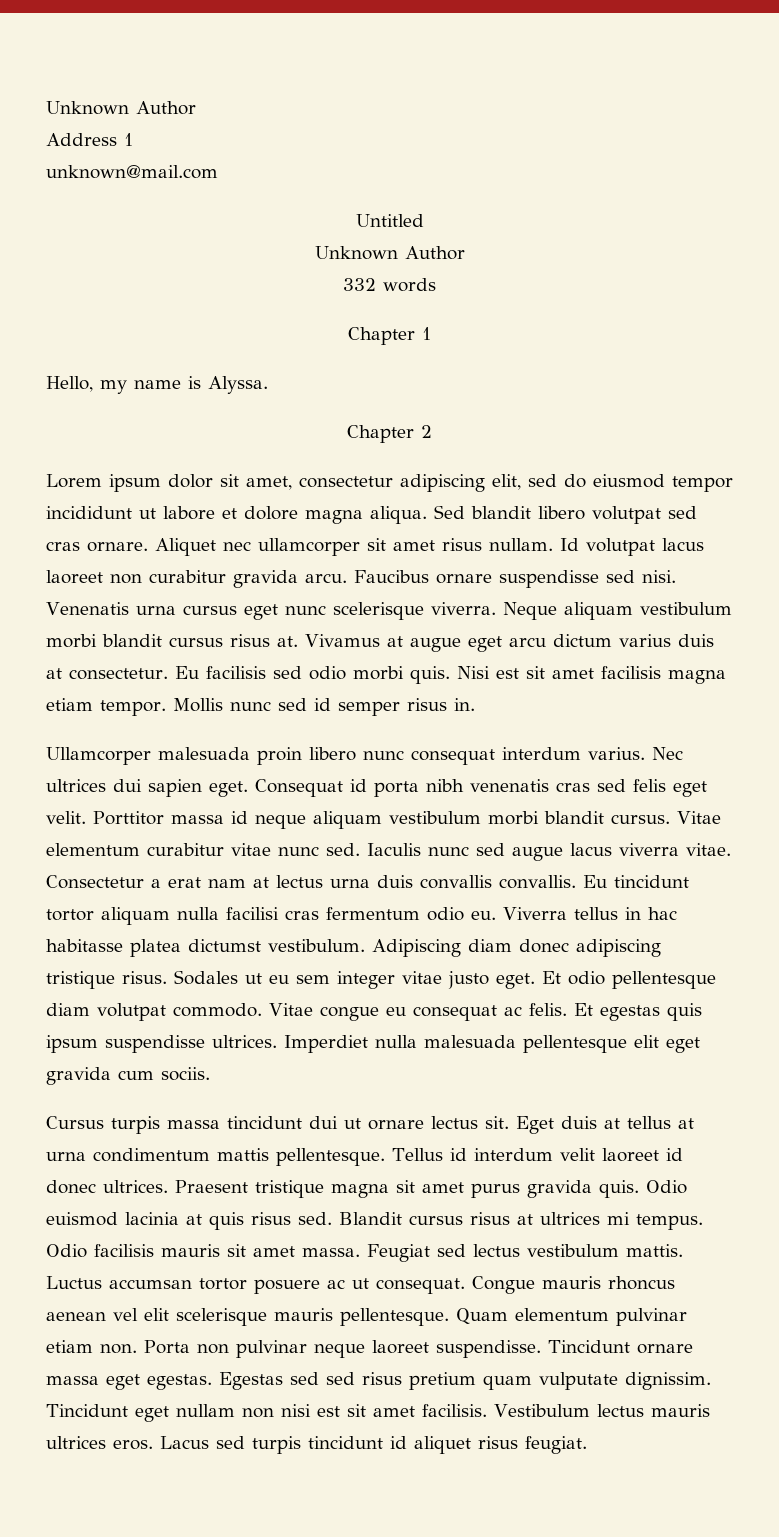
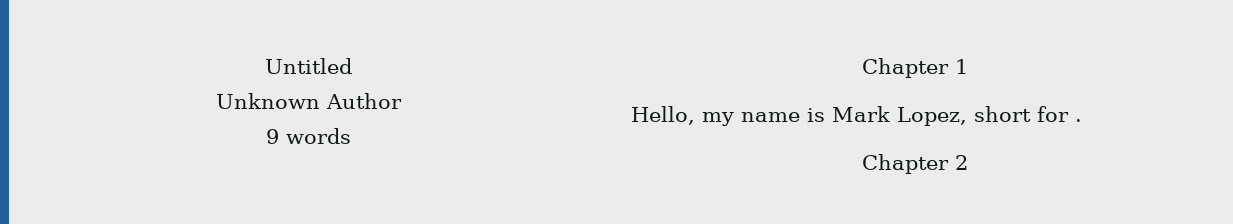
[46,101,196,115] [46,133,133,146] [46,165,218,179] Unknown Author // Address 1 // unknown@mail.com // -> (265, 66) none
[343,278,376,291] 332 -> [266,129,279,144] 9
[208,376,268,394] [347,425,432,443] [46,474,733,492] [46,505,697,524] [46,538,704,556] [46,570,676,588] [46,602,732,620] [46,634,714,652] [46,666,726,684] [46,698,475,716] [46,747,683,765] [46,779,707,797] [46,811,721,829] [46,843,731,861] [46,875,689,889] [46,907,677,925] [46,939,661,957] [46,970,716,989] [46,1003,702,1021] [46,1035,700,1053] [46,1067,210,1085] [46,1116,694,1134] [46,1148,683,1166] [46,1180,687,1198] [46,1212,703,1230] [46,1244,683,1262] [46,1276,675,1294] [46,1308,687,1326] [46,1340,693,1358] [46,1372,711,1390] [46,1404,710,1422] [46,1436,587,1454] Alyssa. // Chapter 2 // Lorem ipsum dolor sit amet, consectetur adipiscing elit, sed do eiusmod tempor incididunt ut labore et dolore magna aliqua. Sed blandit libero volutpat sed cras ornare. Aliquet nec ullamcorper sit amet risus nullam. Id volutpat lacus laoreet non curabitur gravida arcu. Faucibus ornare suspendisse sed nisi. Venenatis urna cursus eget nunc scelerisque viverra. Neque aliquam vestibulum morbi blandit cursus risus at. Vivamus at augue eget arcu dictum varius duis at consectetur. Eu facilisis sed odio morbi quis. Nisi est sit amet facilisis magna etiam tempor. Mollis nunc sed id semper risus in. // Ullamcorper malesuada proin libero nunc consequat interdum varius. Nec ultrices dui sapien eget. Consequat id porta nibh venenatis cras sed felis eget velit. Porttitor massa id neque aliquam vestibulum morbi blandit cursus. Vitae elementum curabitur vitae nunc sed. Iaculis nunc sed augue lacus viverra vitae. Consectetur a erat nam at lectus urna duis convallis convallis. Eu tincidunt tortor aliquam nulla facilisi cras fermentum odio eu. Viverra tellus in hac habitasse platea dictumst vestibulum. Adipiscing diam donec adipiscing tristique risus. Sodales ut eu sem integer vitae justo eget. Et odio pellentesque diam volutpat commodo. Vitae congue eu consequat ac felis. Et egestas quis ipsum suspendisse ultrices. Imperdiet nulla malesuada pellentesque elit eget gravida cum sociis. // Cursus turpis massa tincidunt dui ut ornare lectus sit. Eget duis at tellus at urna condimentum mattis pellentesque. Tellus id interdum velit laoreet id donec ultrices. Praesent tristique magna sit amet purus gravida quis. Odio euismod lacinia at quis risus sed. Blandit cursus risus at ultrices mi tempus. Odio facilisis mauris sit amet massa. Feugiat sed lectus vestibulum mattis. Luctus accumsan tortor posuere ac ut consequat. Congue mauris rhoncus aenean vel elit scelerisque mauris pellentesque. Quam elementum pulvinar etiam non. Porta non pulvinar neque laoreet suspendisse. Tincidunt ornare massa eget egestas. Egestas sed sed risus pretium quam vulputate dignissim. Tincidunt eget nullam non nisi est sit amet facilisis. Vestibulum lectus mauris ultrices eros. Lacus sed turpis tincidunt id aliquet risus feugiat. -> [832,106,1082,126] [861,154,968,174] Mark Lopez, short for . // Chapter 2

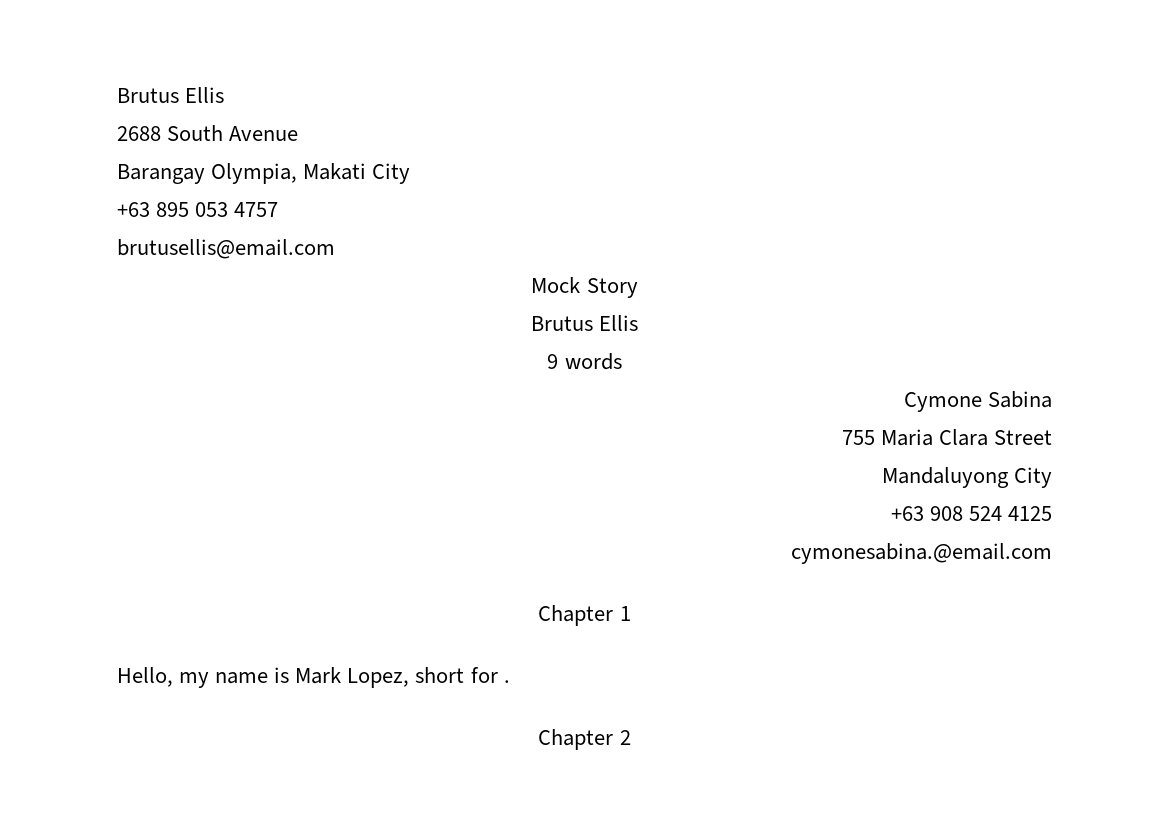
[265,58,352,74] [216,93,402,109] [266,128,351,144] Untitled // Unknown Author // 9 words -> [117,87,225,103] [117,125,299,141] [117,163,411,184] [117,202,279,217] [117,239,335,259] [531,277,638,298] [530,315,639,331] [547,353,622,370] [903,391,1052,412] [841,429,1052,446] [881,467,1052,488] [890,506,1052,521] [791,543,1052,564] Brutus Ellis // 2688 South Avenue // Barangay Olympia, Makati City // +63 895 053 4757 // brutusellis@email.com // Mock Story // Brutus Ellis // 9 words // Cymone Sabina // 755 Maria Clara Street // Mandaluyong City // +63 908 524 4125 // cymonesabina.@email.com

